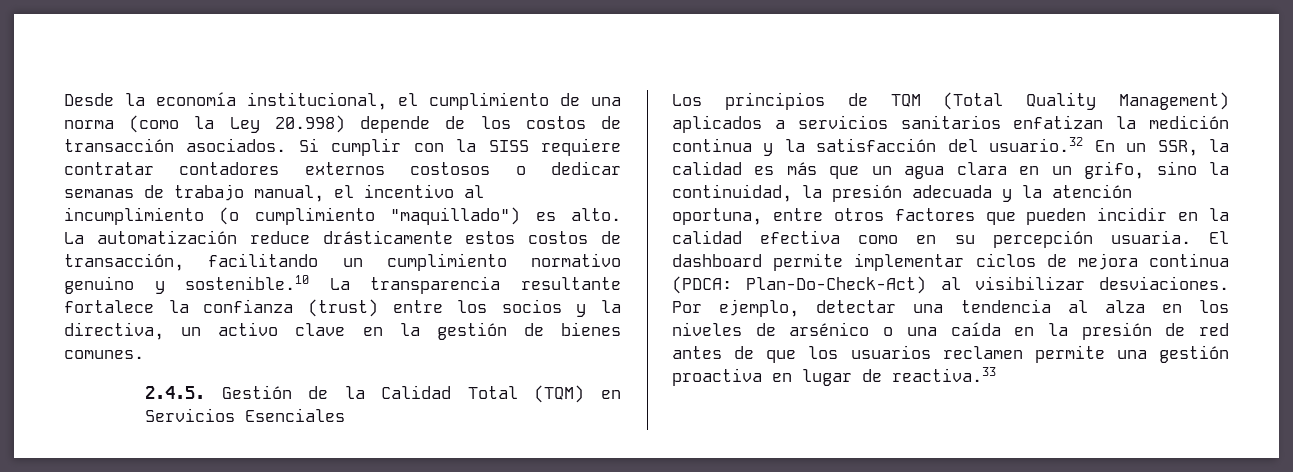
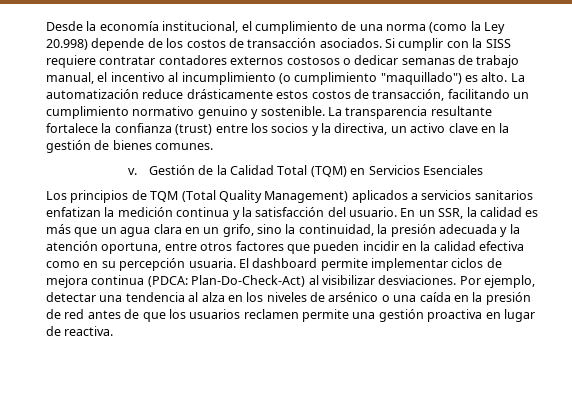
[185,275,310,290] sostenible.10 -> [260,106,325,116] sostenible.
[145,386,206,399] 2.4.5. -> [128,168,138,175] v.
[989,137,1084,152] usuario.32 -> [349,207,397,217] usuario.
[892,367,996,382] reactiva.33 -> [64,326,114,336] reactiva.

